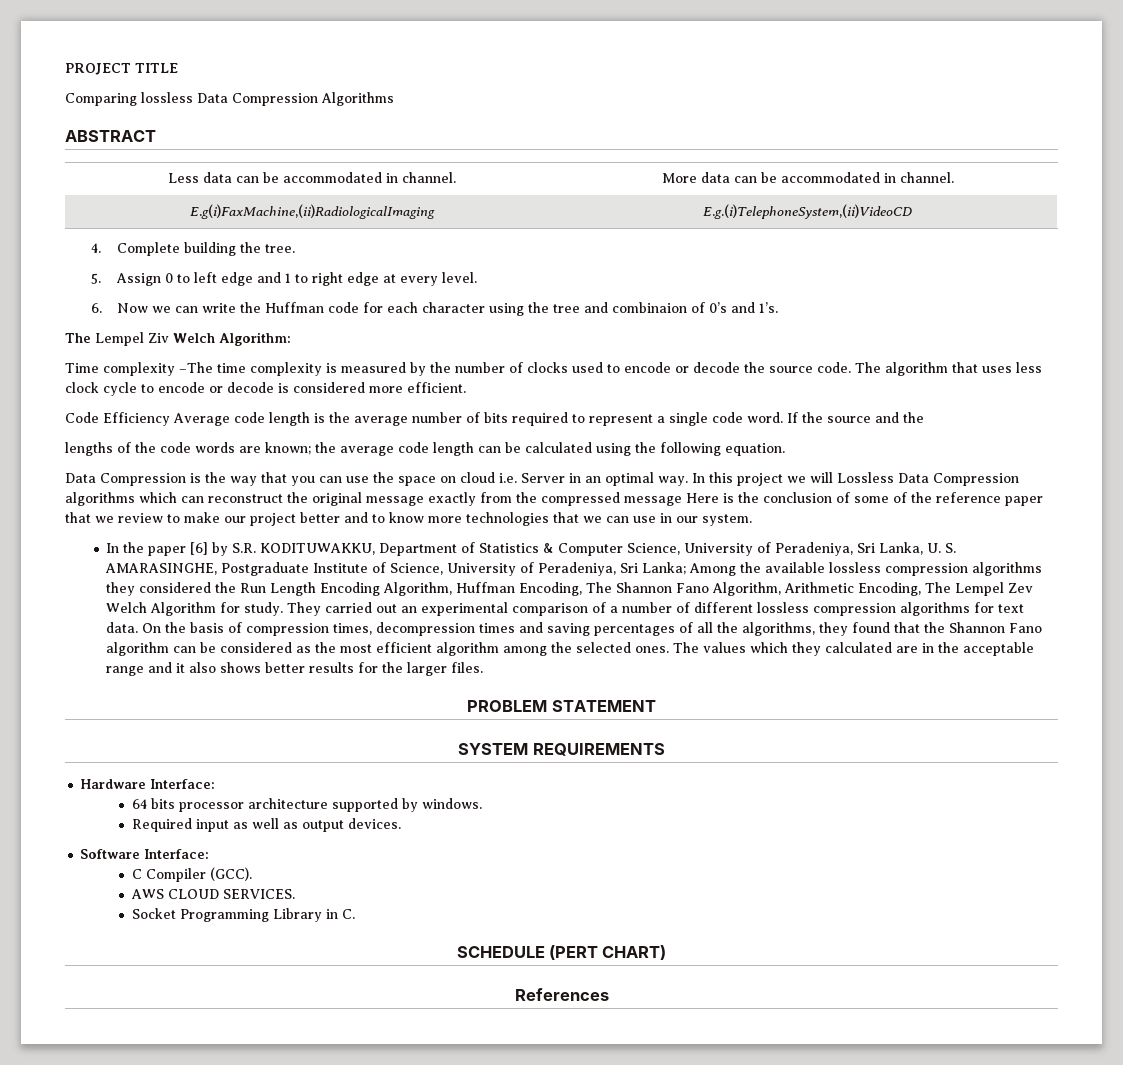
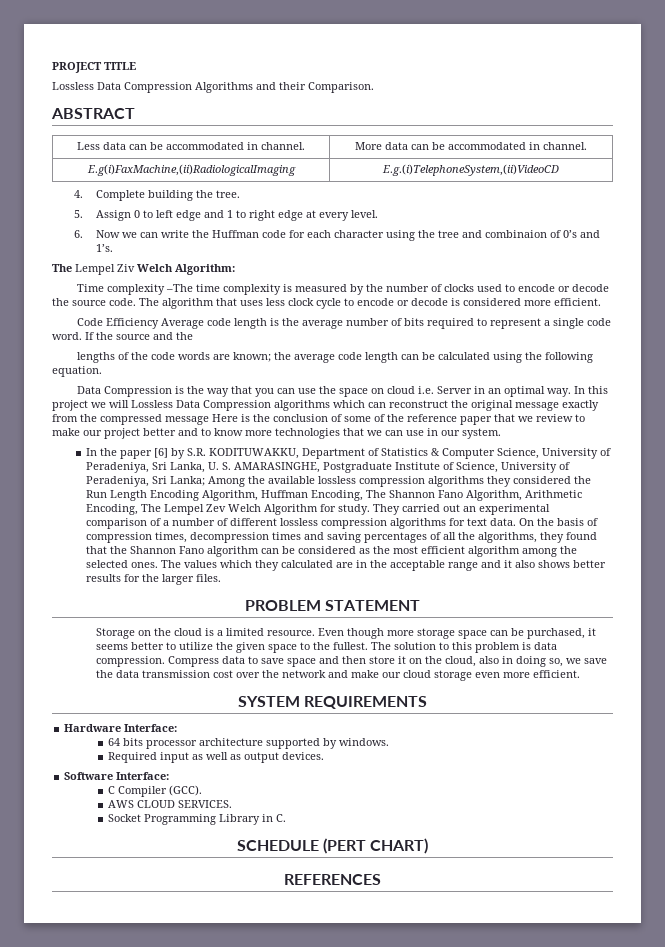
[65,92,193,106] Comparing lossless -> [52,82,94,90] Lossless
(394, 99) none -> [256,82,374,93] and their Comparison.
(656, 706) none -> [95,628,596,639] [95,642,557,653] [95,656,607,667] [95,670,580,681] // Storage on the cloud is a limited resource. Even though more storage space can be purchased, it seems better to utilize the given space to the fullest. The solution to this problem is data compression. Compress data to save space and then store it on the cloud, also in doing so, we save the data transmission cost over the network and make our cloud storage even more efficient.
[514,988,609,1001] References -> [284,874,381,885] REFERENCES

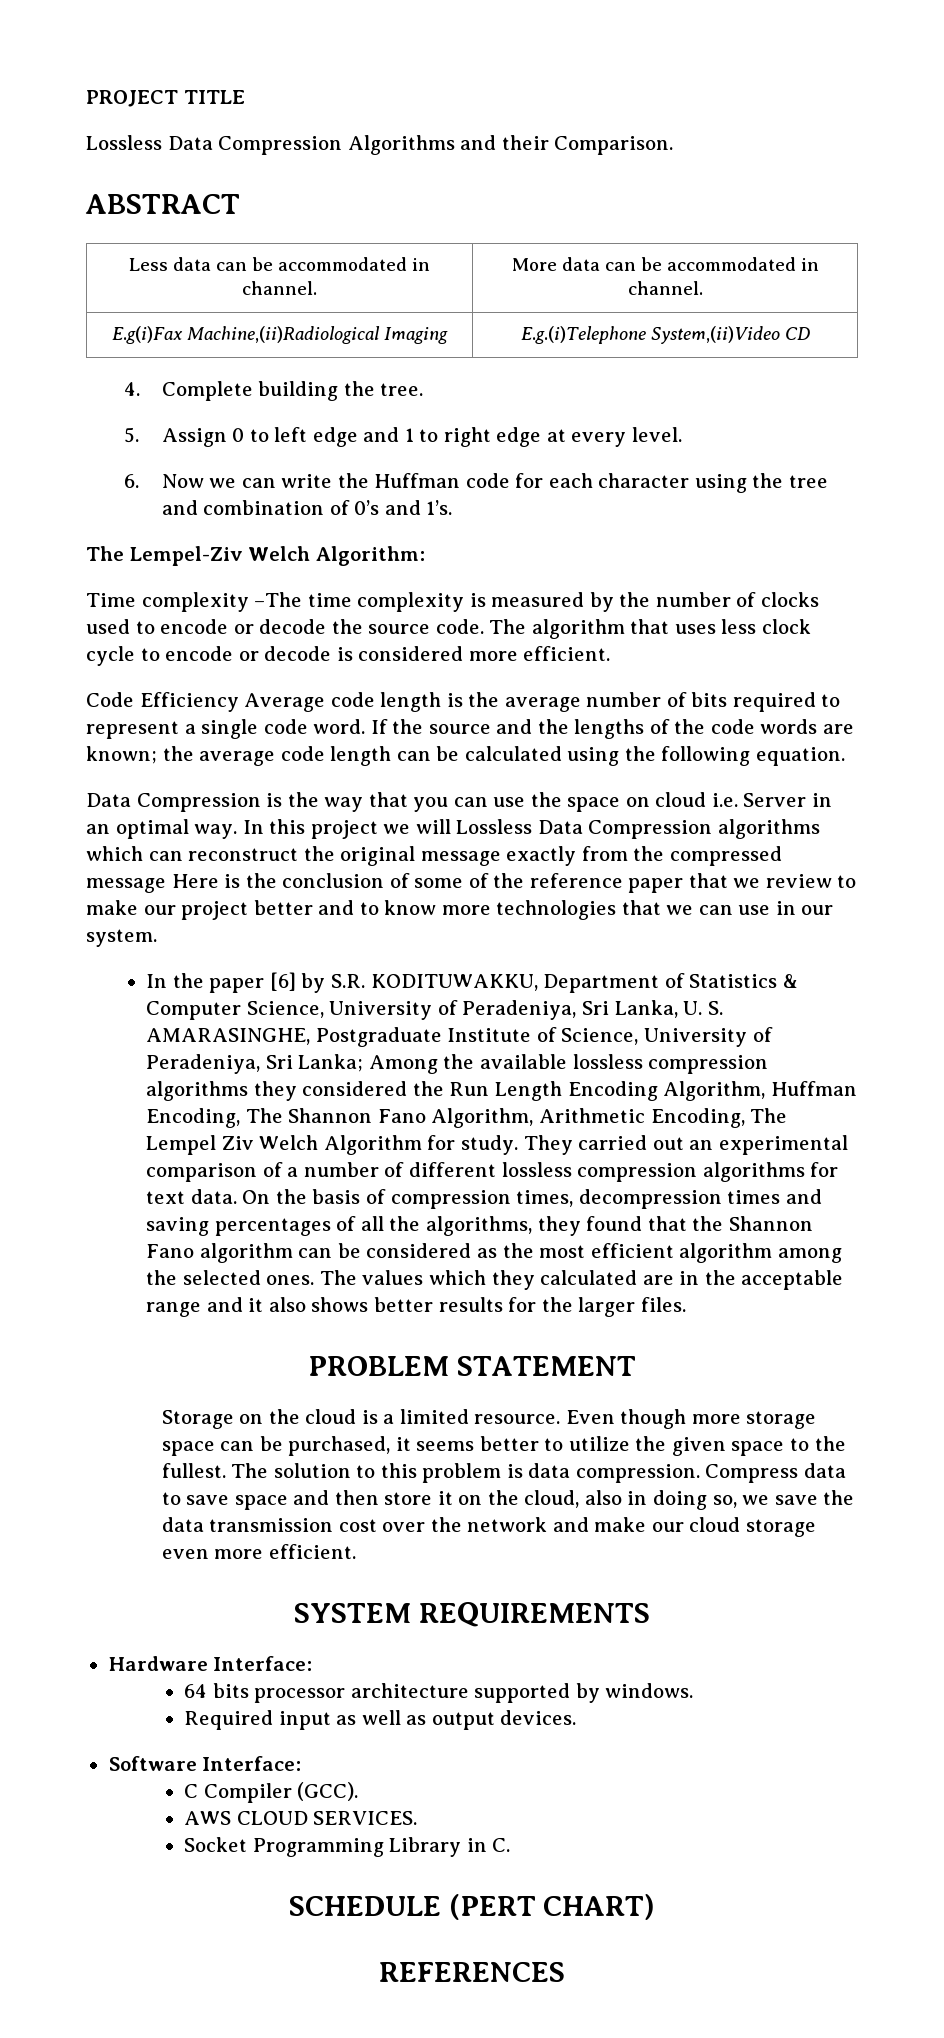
[86,164,296,176] [382,164,559,176] E.g(i)FaxMachine,(ii)RadiologicalImaging | E.g.(i)TelephoneSystem,(ii)VideoCD -> [112,326,448,344] [520,326,810,344] E.g(i)Fax Machine,(ii)Radiological Imaging | E.g.(i)Telephone System,(ii)Video CD
[484,230,547,238] combinaion -> [203,500,325,515] combination
[75,264,135,275] Lempel Ziv -> [129,546,243,566] Lempel-Ziv
(193, 336) // -> (569, 726) none
[206,504,227,512] Zev -> [221,1136,254,1150] Ziv

